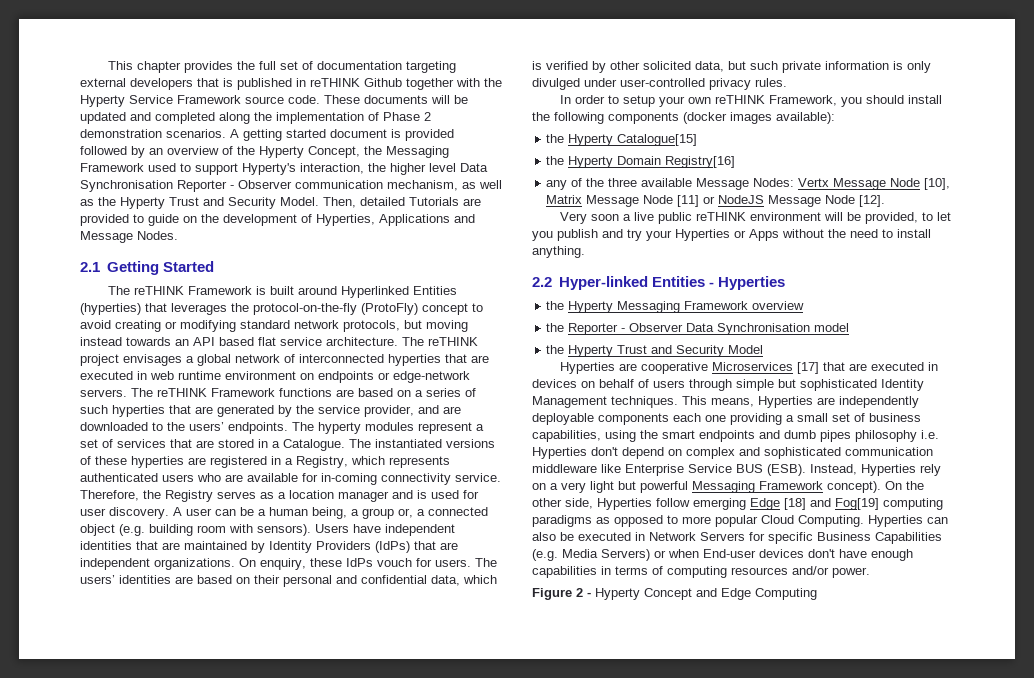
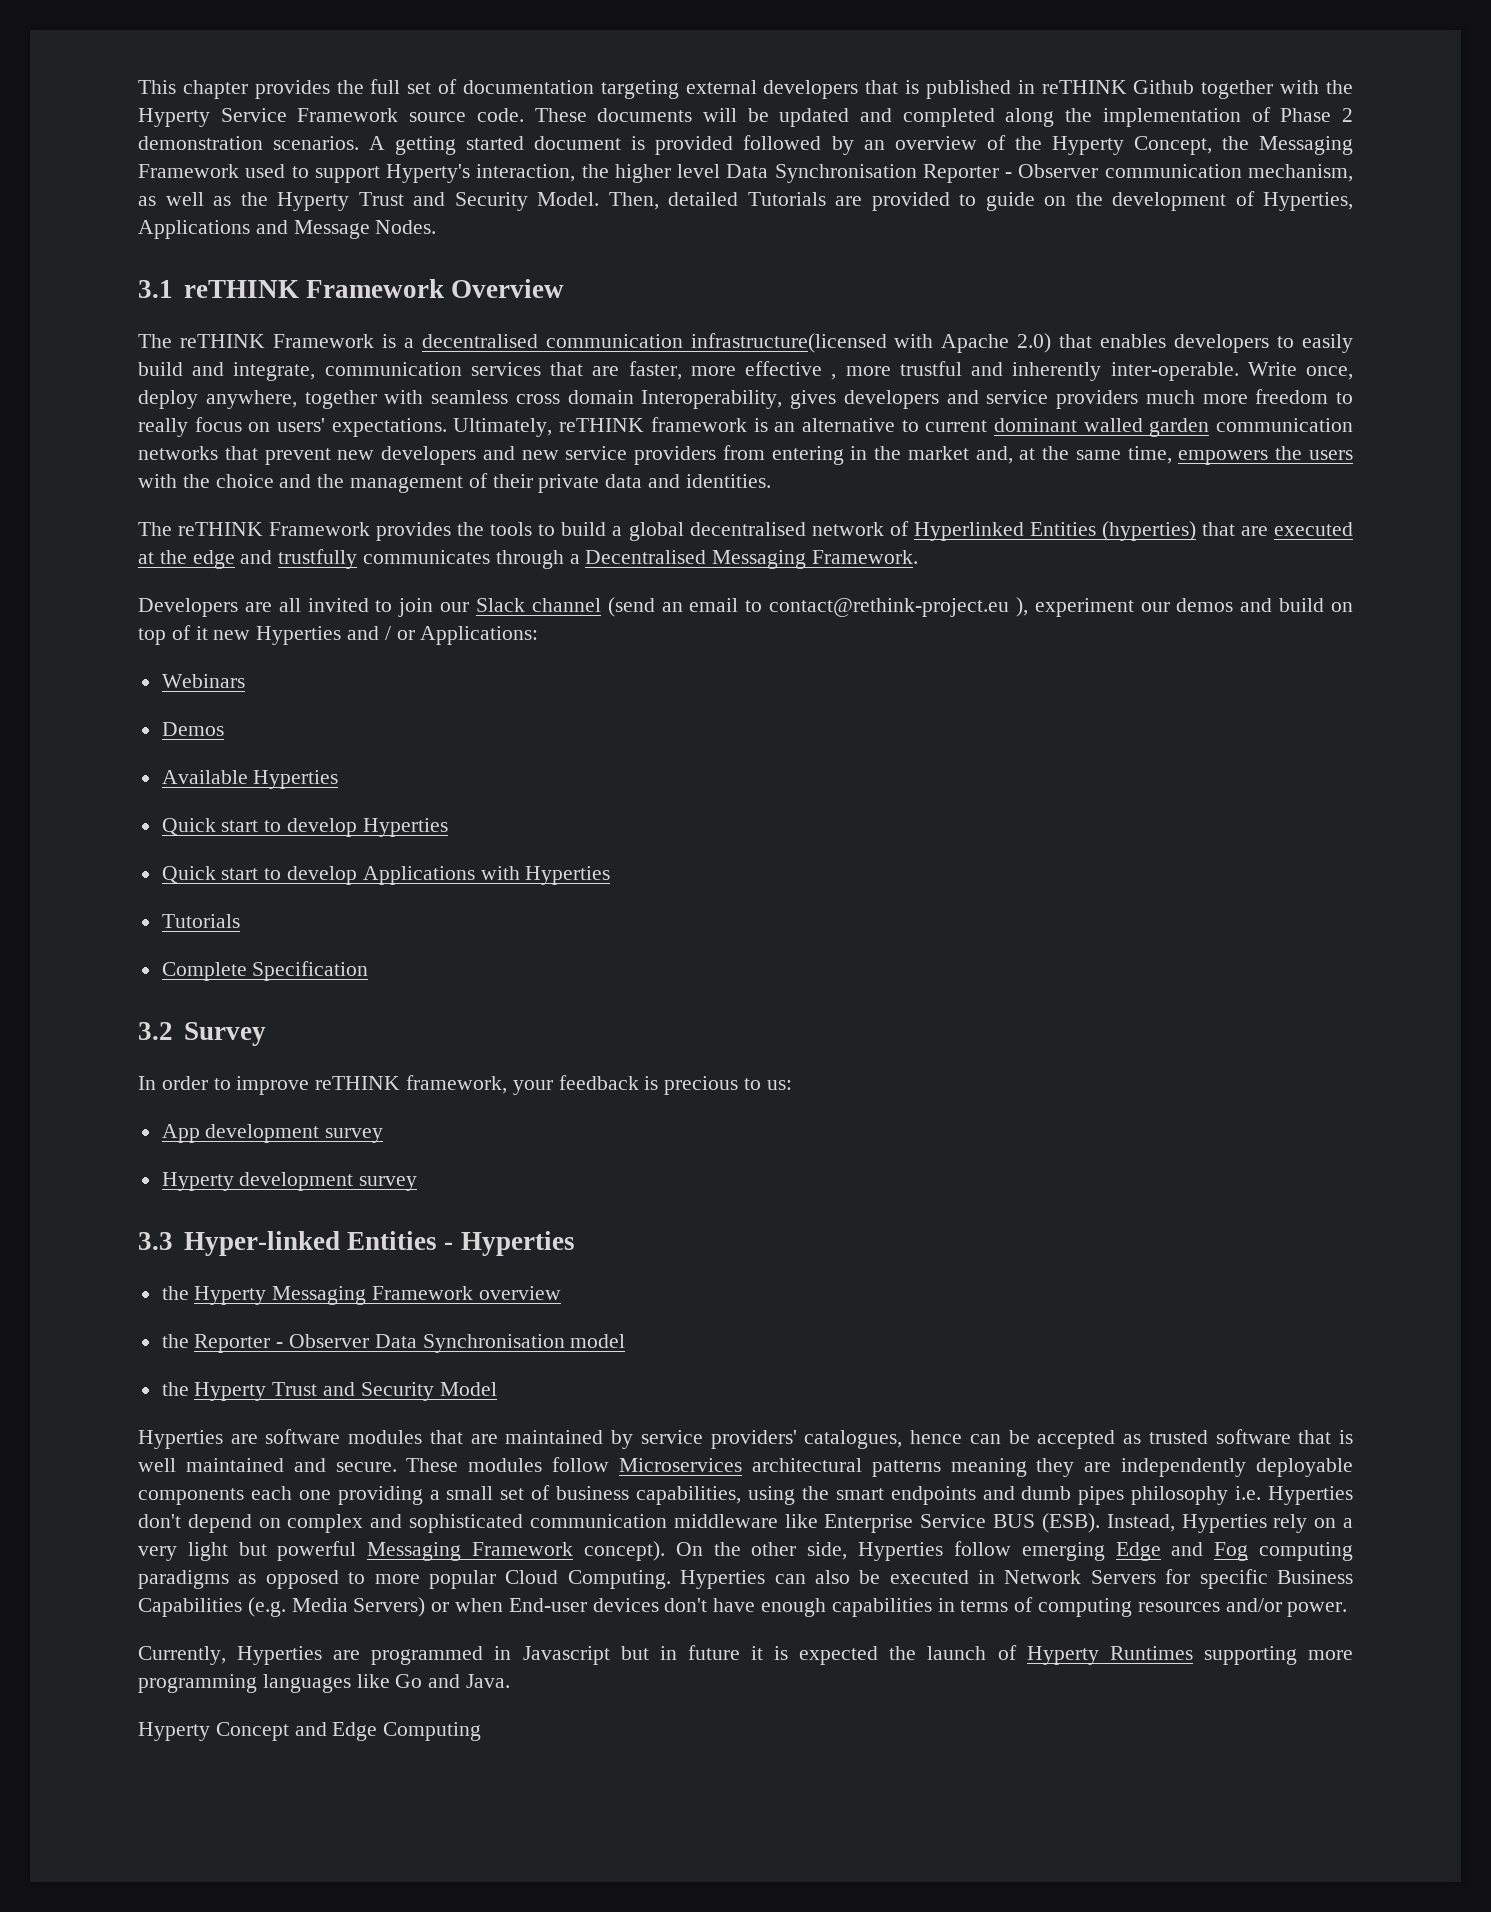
[80,261,214,275] 2.1 Getting Started -> [138,279,565,298] 3.1 reTHINK Framework Overview
[269,286,457,298] [80,303,483,315] [80,320,468,332] [80,337,478,346] [80,354,489,366] [80,371,470,383] [80,388,476,397] [80,405,461,417] [80,422,484,434] [80,439,495,451] [80,456,450,468] [80,473,501,485] [80,490,479,502] [80,507,488,519] [80,524,455,536] [80,541,458,553] [80,558,497,570] [80,575,497,587] [532,61,931,73] [532,78,787,90] [559,95,942,107] [532,112,835,124] [546,134,698,146] [546,156,736,168] [546,178,951,190] [546,195,886,207] [559,212,951,224] [532,229,931,241] [532,246,585,258] [532,277,552,287] built around Hyperlinked Entities (hyperties) that leverages the protocol-on-the-fly (ProtoFly) concept to avoid creating or modifying standard network protocols, but moving instead towards an API based flat service architecture. The reTHINK project envisages a global network of interconnected hyperties that are executed in web runtime environment on endpoints or edge-network servers. The reTHINK Framework functions are based on a series of such hyperties that are generated by the service provider, and are downloaded to the users’ endpoints. The hyperty modules represent a set of services that are stored in a Catalogue. The instantiated versions of these hyperties are registered in a Registry, which represents authenticated users who are available for in-coming connectivity service. Therefore, the Registry serves as a location manager and is used for user discovery. A user can be a human being, a group or, a connected object (e.g. building room with sensors). Users have independent identities that are maintained by Identity Providers (IdPs) that are independent organizations. On enquiry, these IdPs vouch for users. The users’ identities are based on their personal and confidential data, which is verified by other solicited data, but such private information is only divulged under user-controlled privacy rules. // In order to setup your own reTHINK Framework, you should install the following components (docker images available): // the Hyperty Catalogue[15] // the Hyperty Domain Registry[16] // any of the three available Message Nodes: Vertx Message Node [10], Matrix Message Node [11] or NodeJS Message Node [12]. // Very soon a live public reTHINK environment will be provided, to let you publish and try your Hyperties or Apps without the need to install anything. // 2.2 -> [403,333,1353,353] [138,361,1354,381] [138,389,1353,409] [138,417,1353,437] [138,445,1354,465] [138,473,771,493] [138,521,1353,541] [138,549,919,569] [138,597,1353,617] [138,625,539,645] [161,674,245,688] [161,722,224,736] [161,770,339,789] [161,818,448,837] [161,866,611,885] [161,914,240,928] [161,961,369,981] [138,1022,266,1046] [138,1075,792,1095] [161,1124,384,1143] [161,1172,418,1191] [138,1232,173,1250] a decentralised communication infrastructure(licensed with Apache 2.0) that enables developers to easily build and integrate, communication services that are faster, more effective , more trustful and inherently inter-operable. Write once, deploy anywhere, together with seamless cross domain Interoperability, gives developers and service providers much more freedom to really focus on users' expectations. Ultimately, reTHINK framework is an alternative to current dominant walled garden communication networks that prevent new developers and new service providers from entering in the market and, at the same time, empowers the users with the choice and the management of their private data and identities. // The reTHINK Framework provides the tools to build a global decentralised network of Hyperlinked Entities (hyperties) that are executed at the edge and trustfully communicates through a Decentralised Messaging Framework. // Developers are all invited to join our Slack channel (send an email to contact@rethink-project.eu ), experiment our demos and build on top of it new Hyperties and / or Applications: // Webinars // Demos // Available Hyperties // Quick start to develop Hyperties // Quick start to develop Applications with Hyperties // Tutorials // Complete Specification // 3.2 Survey // In order to improve reTHINK framework, your feedback is precious to us: // App development survey // Hyperty development survey // 3.3
[640,362,938,374] [532,379,924,391] [532,396,813,408] cooperative Microservices [17] that are executed in devices on behalf of users through simple but sophisticated Identity Management techniques. This means, Hyperties -> [265,1429,1353,1449] [138,1457,1075,1477] software modules that are maintained by service providers' catalogues, hence can be accepted as trusted software that is well maintained and secure. These modules follow Microservices architectural patterns meaning they
[784,498,879,510] [18] and Fog[19] -> [1171,1542,1249,1561] and Fog
[532,588,591,600] Figure 2 - -> [138,1645,1353,1665] [138,1674,511,1693] Currently, Hyperties are programmed in Javascript but in future it is expected the launch of Hyperty Runtimes supporting more programming languages like Go and Java. //

